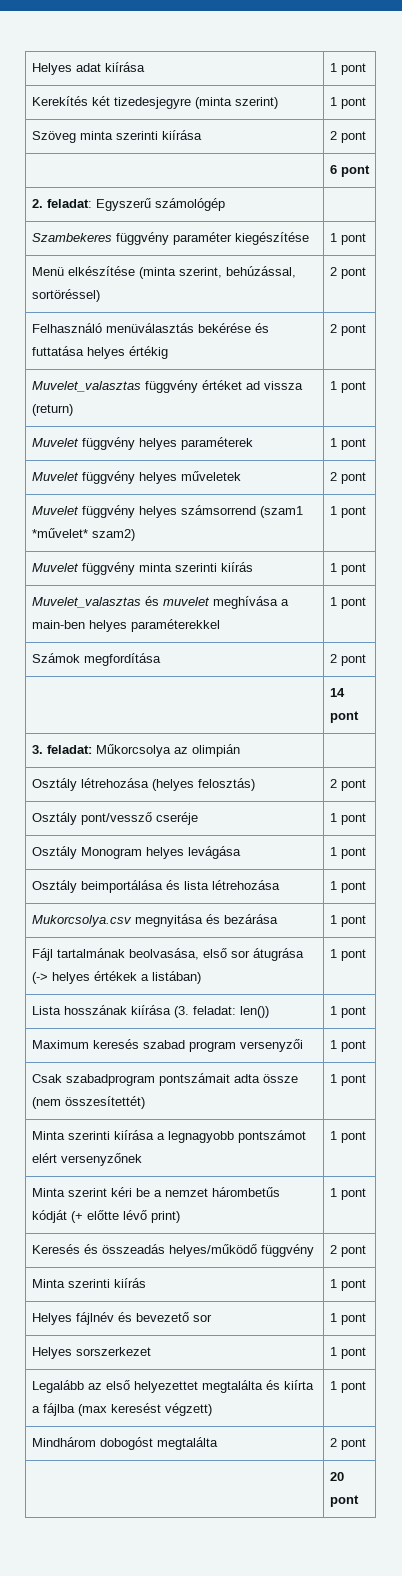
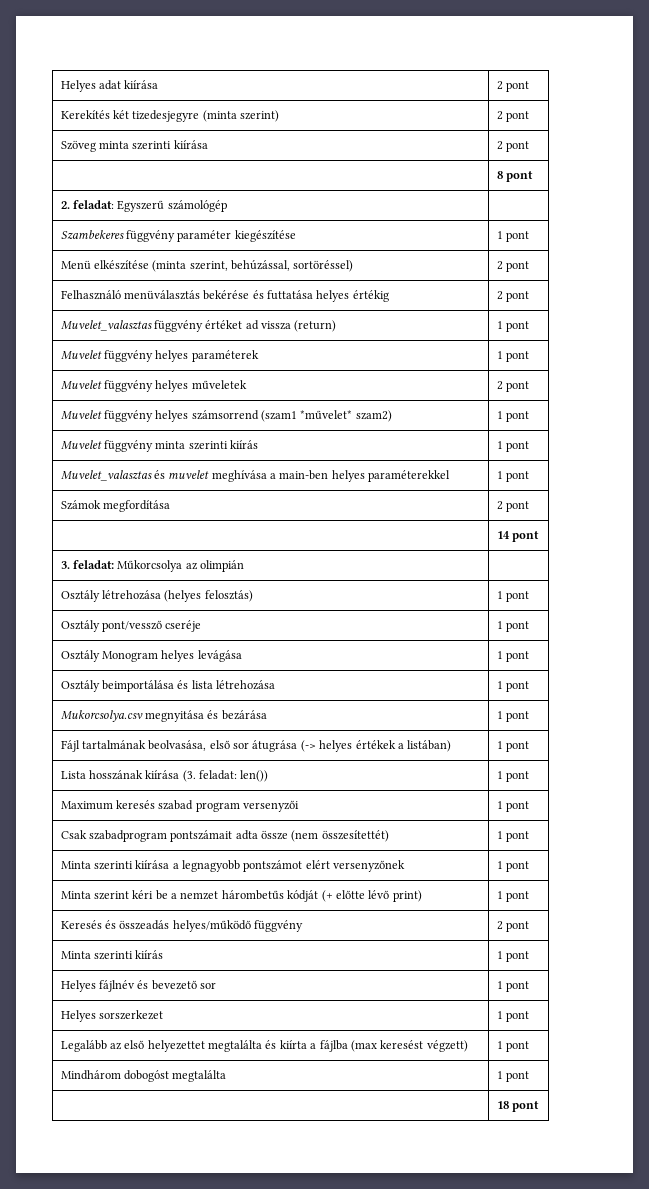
[329,63,337,72] 1 -> [496,81,503,90] 2
[329,97,337,106] 1 -> [496,111,503,120] 2
[329,165,337,174] 6 -> [496,171,503,179] 8
[329,779,337,788] 2 -> [496,591,503,599] 1
[329,1438,366,1450] [329,1472,344,1481] 2 pont // | 20 -> [496,1071,529,1082] [496,1101,509,1109] 1 pont // | 18

